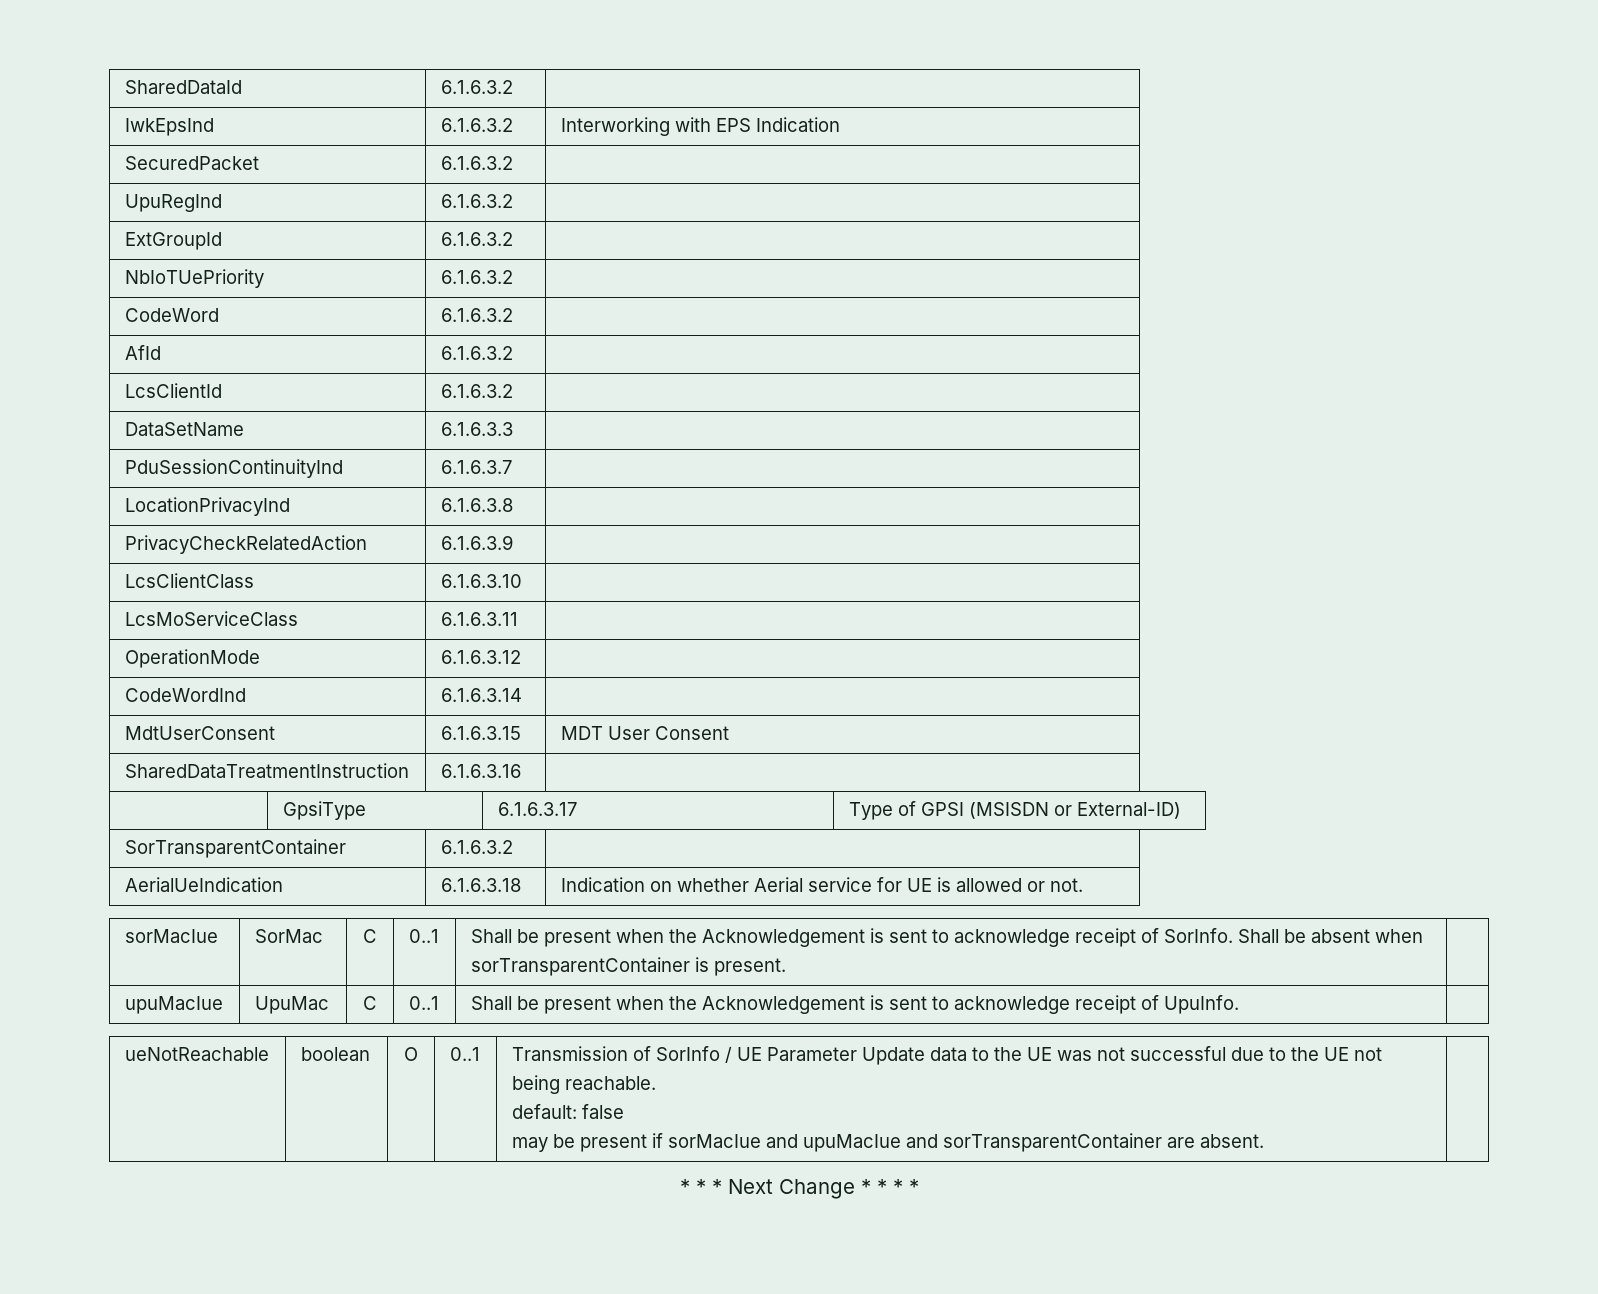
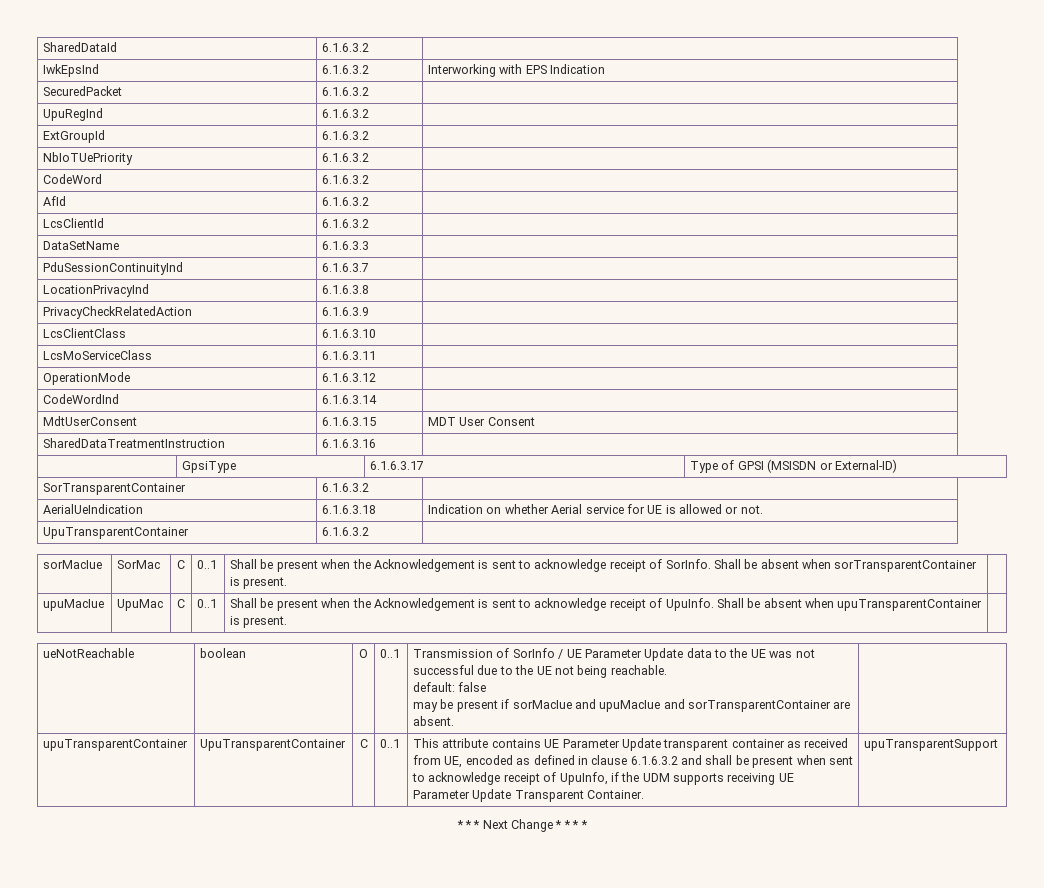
(1083, 885) none -> [43,527,190,539] [322,527,370,536] // UpuTransparentContainer | 6.1.6.3.2 |
(1239, 1004) none -> [716,598,983,611] [230,616,288,628] Shall be absent when upuTransparentContainer is present.
(1264, 1141) none -> [43,739,189,751] [200,739,347,751] [359,739,368,748] [380,739,401,748] [413,738,849,751] [413,755,853,768] [412,772,794,785] [413,789,645,802] [864,739,999,751] // upuTransparentContainer | UpuTransparentContainer | C | 0..1 | This attribute contains UE Parameter Update transparent container as received from UE, encoded as defined in clause 6.1.6.3.2 and shall be present when sent to acknowledge receipt of UpuInfo, if the UDM supports receiving UE Parameter Update Transparent Container. | upuTransparentSupport

